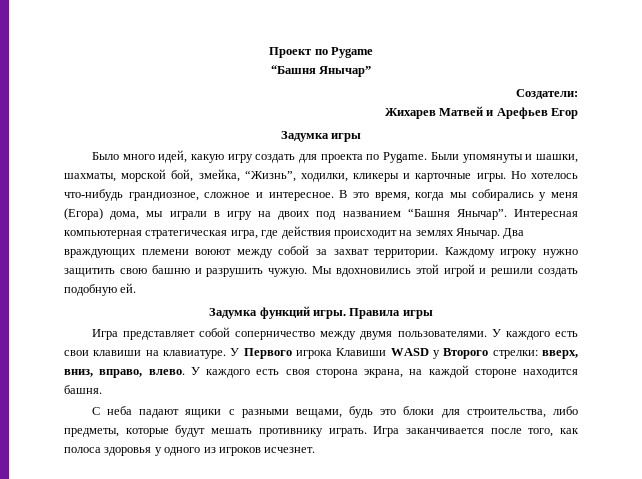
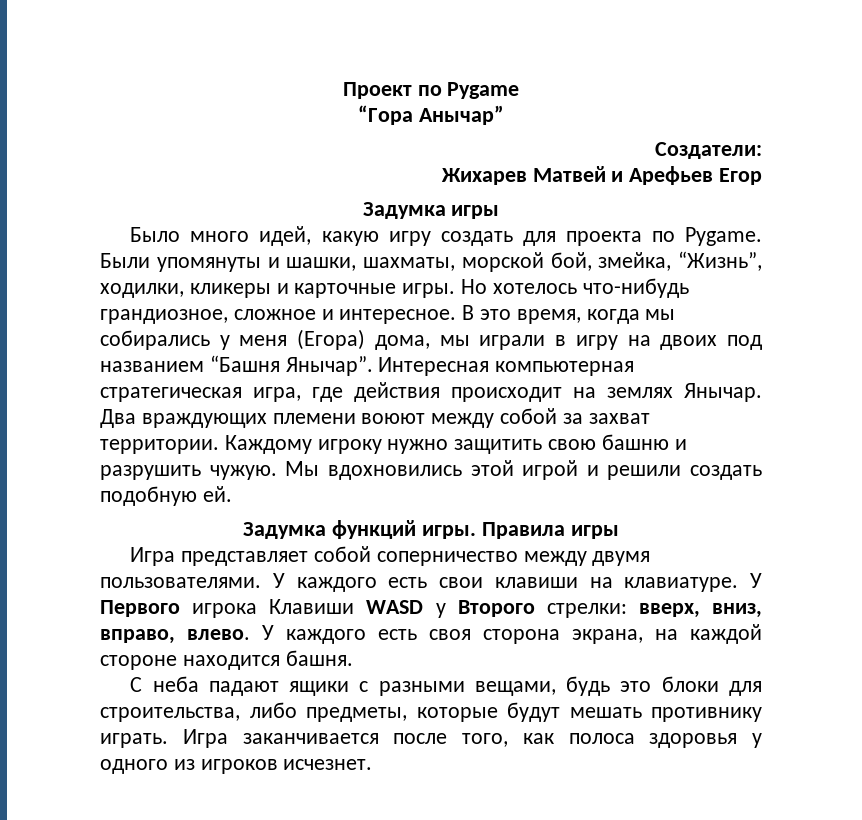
[270,65,372,77] “Башня Янычар” -> [358,105,504,125] “Гора Анычар”

